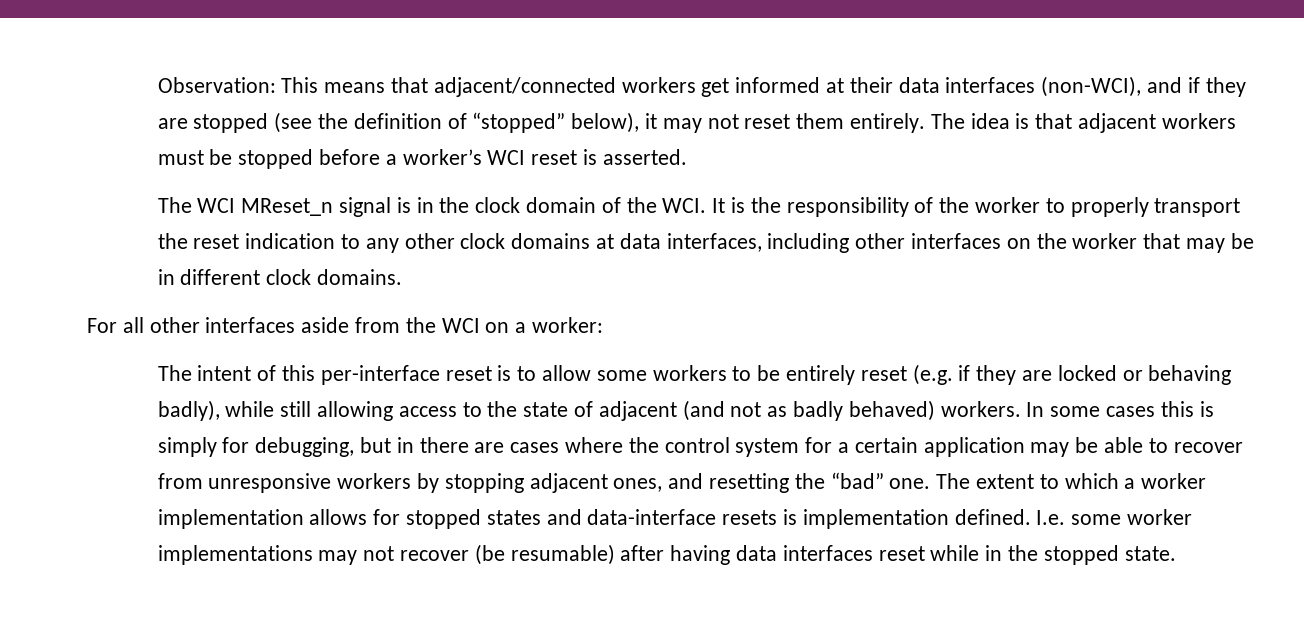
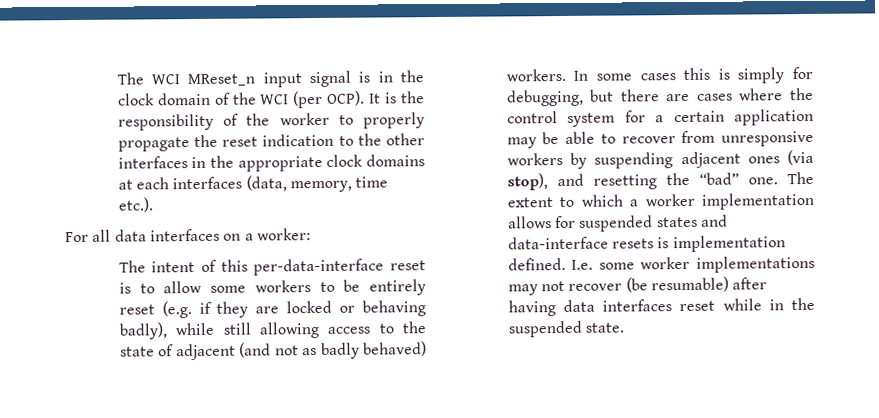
[157,76,1246,97] [157,112,1236,133] [157,149,687,169] Observation: This means that adjacent/connected workers get informed at their data interfaces (non-WCI), and if they are stopped (see the definition of “stopped” below), it may not reset them entirely. The idea is that adjacent workers must be stopped before a worker’s WCI reset is asserted. // -> (116, 78) none
(334, 207) none -> [262,72,302,88] input
[662,198,707,213] WCI. -> [260,90,366,109] WCI (per OCP).
[1154,198,1241,217] transport -> [117,137,190,152] propagate
[365,233,1254,253] [157,269,402,285] [87,317,480,333] any other clock domains at data interfaces, including other interfaces on the worker that may be in different clock domains. // For all other interfaces aside from the WCI -> [357,133,425,146] [117,154,425,172] [117,175,389,193] [117,197,154,213] [65,228,220,243] the other interfaces in the appropriate clock domains at each interfaces (data, memory, time etc.). // For all data interfaces
[320,365,440,385] per-interface -> [253,258,385,276] per-data-interface
[396,437,414,453] in -> (615, 95) none
[444,473,663,493] stopping adjacent ones, -> [594,149,814,169] [506,173,548,191] suspending adjacent ones (via stop),
[405,509,481,529] stopped -> [579,215,654,232] suspended
[1043,545,1119,565] stopped -> [507,320,583,338] suspended

